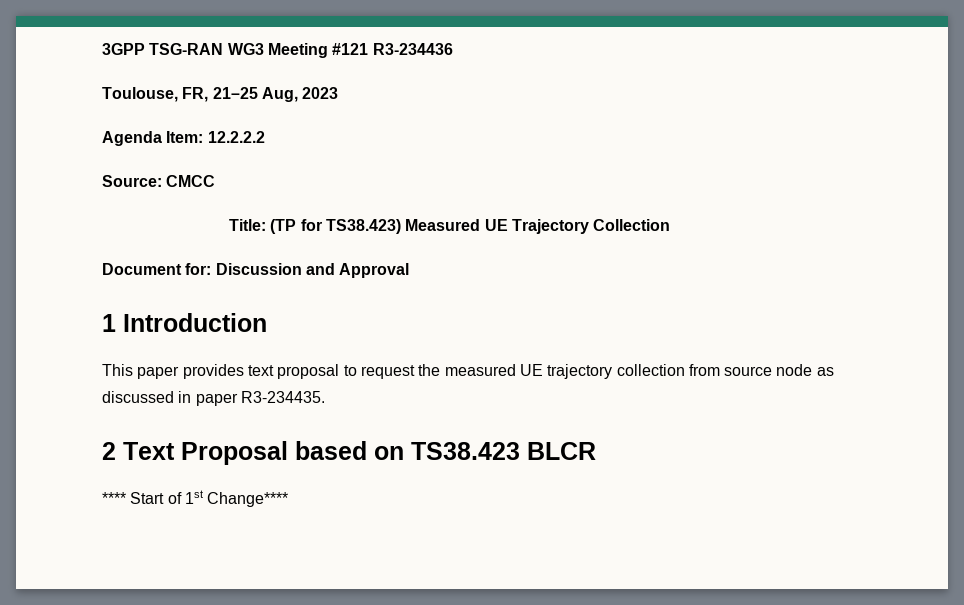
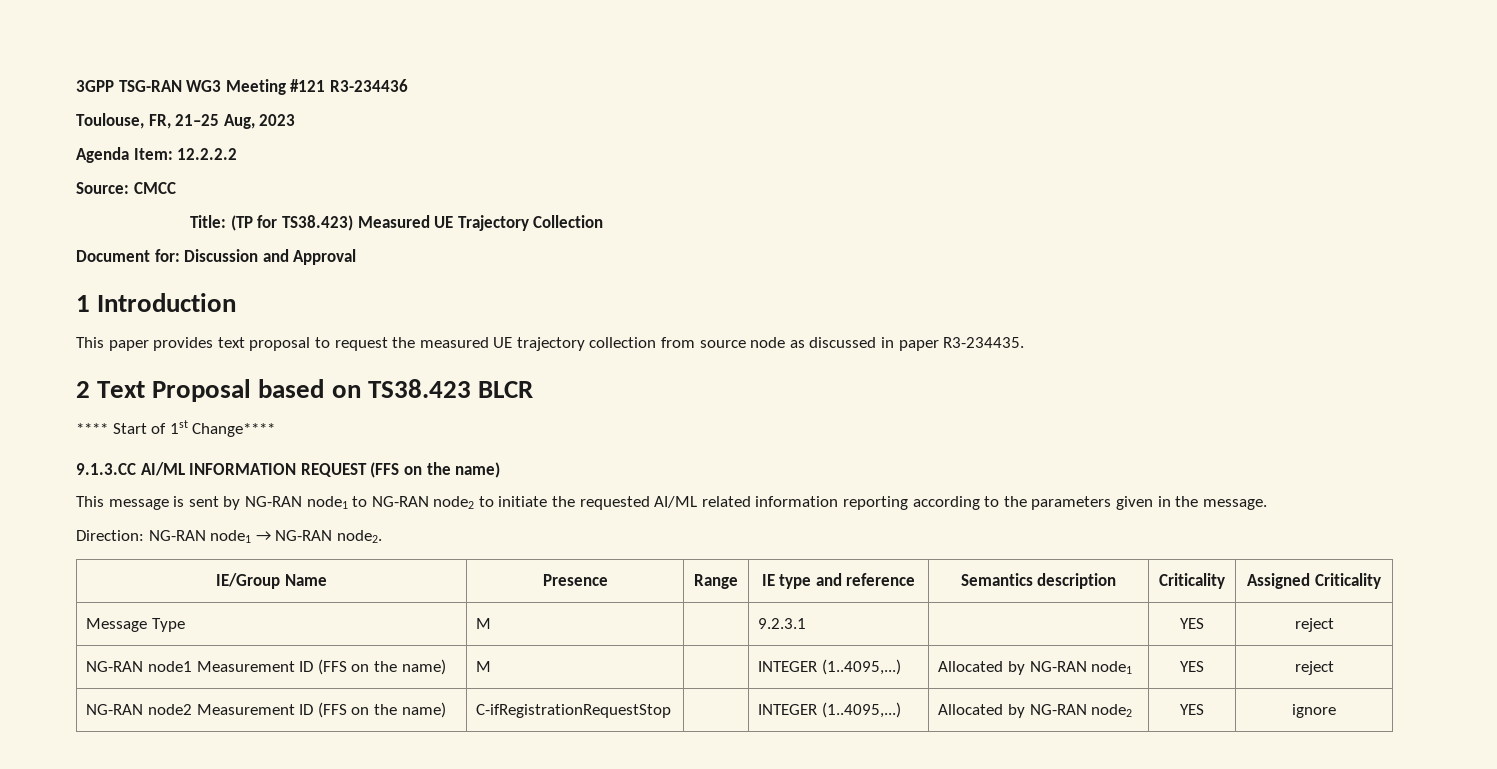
(289, 499) none -> [76,462,501,478] [76,496,1267,510] [76,530,382,543] [216,573,327,589] [542,574,608,586] [694,574,738,589] [761,573,916,589] [960,573,1117,589] [1159,573,1225,589] [1247,573,1381,589] [86,618,185,632] [476,618,492,629] [758,618,807,629] [1180,618,1204,629] [1294,618,1334,632] [86,659,446,675] [476,661,492,672] [758,659,901,675] [938,661,1133,675] [1180,661,1204,672] [1294,661,1334,675] [86,702,446,718] [476,704,672,718] [758,702,901,718] [938,704,1133,718] [1180,704,1204,715] [1292,704,1336,718] // 9.1.3.CC AI/ML INFORMATION REQUEST (FFS on the name) // This message is sent by NG-RAN node1 to NG-RAN node2 to initiate the requested AI/ML related information reporting according to the parameters given in the message. // Direction: NG-RAN node1 → NG-RAN node2. // IE/Group Name | Presence | Range | IE type and reference | Semantics description | Criticality | Assigned Criticality // Message Type | M | | 9.2.3.1 | | YES | reject // NG-RAN node1 Measurement ID (FFS on the name) | M | | INTEGER (1..4095,...) | Allocated by NG-RAN node1 | YES | reject // NG-RAN node2 Measurement ID (FFS on the name) | C-ifRegistrationRequestStop | | INTEGER (1..4095,...) | Allocated by NG-RAN node2 | YES | ignore

